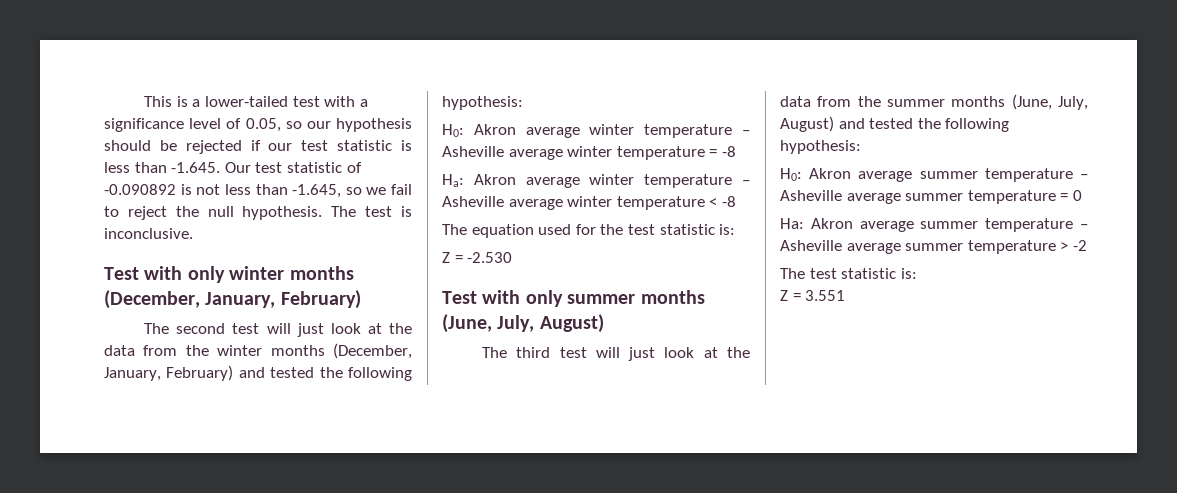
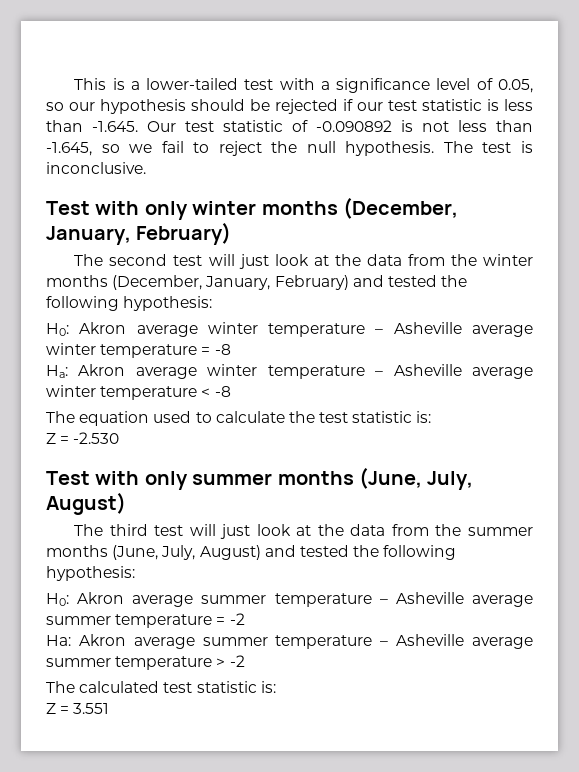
[575,224,596,235] for -> [195,411,285,423] to calculate
[1072,190,1082,201] 0 -> [229,613,245,625] -2
(805, 273) none -> [79,681,160,693] calculated

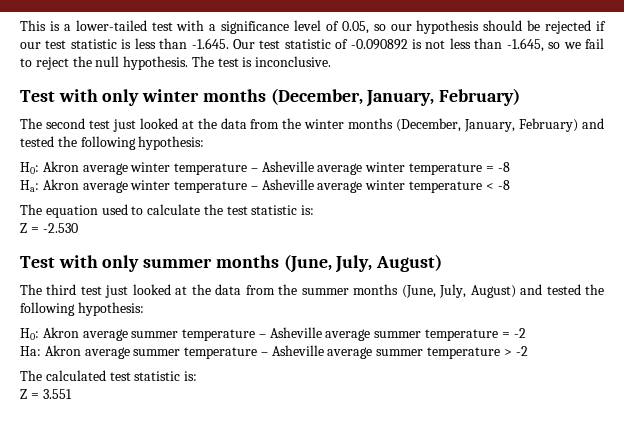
[208,254,309,269] will just look -> [112,118,178,132] just looked
[189,524,291,539] will just look -> [105,284,171,298] just looked

